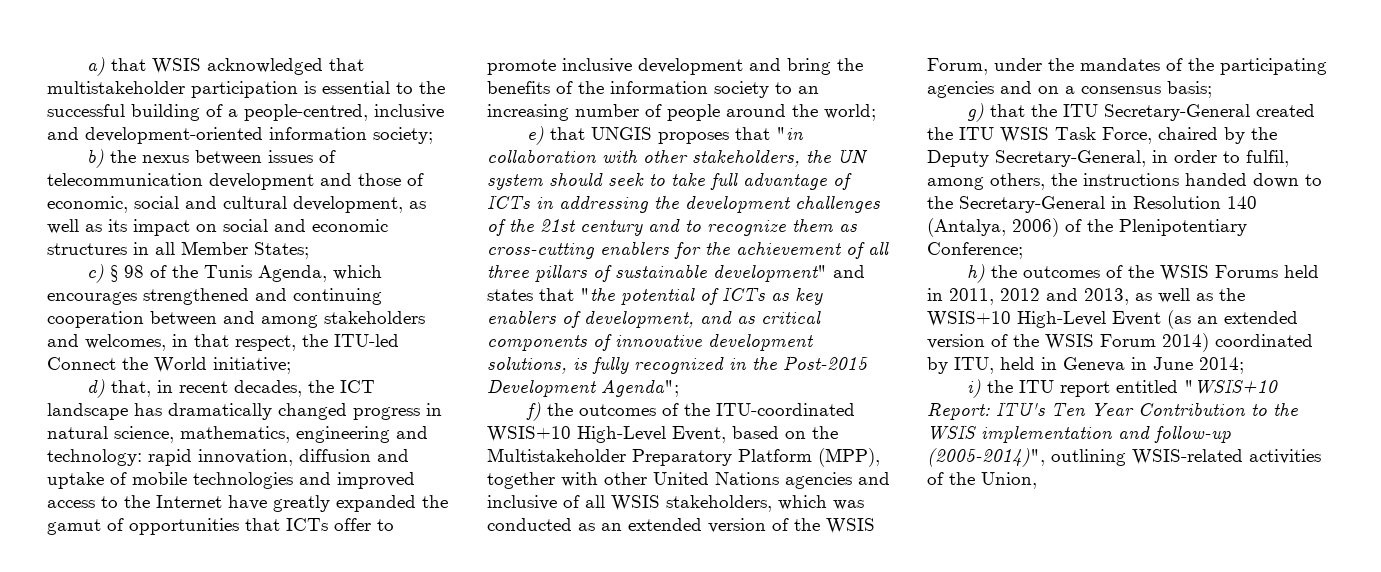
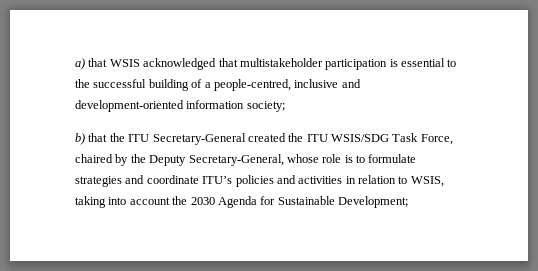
[110,150,337,165] [47,173,424,190] [47,196,426,213] [47,219,388,236] [47,241,309,259] [87,264,383,283] [47,288,382,305] [47,311,425,328] [47,334,399,351] [47,357,291,374] [87,379,376,398] [47,403,442,420] [47,426,428,443] [47,449,409,466] [47,472,415,489] [47,495,448,512] [47,518,394,535] [487,58,863,75] [487,81,819,98] [487,104,876,121] [527,126,805,145] [487,149,868,167] [487,173,852,190] [487,195,880,213] [487,219,857,236] [487,241,889,259] [487,264,865,282] [487,287,823,305] [487,310,821,328] [487,334,814,351] [487,356,868,374] [487,379,679,397] [526,402,856,421] [487,426,838,443] [487,448,880,467] [487,472,890,489] [487,495,864,512] [487,518,875,534] [927,58,1327,75] [927,81,1212,98] [967,103,985,122] the nexus between issues of telecommunication development and those of economic, social and cultural development, as well as its impact on social and economic structures in all Member States; // c) § 98 of the Tunis Agenda, which encourages strengthened and continuing cooperation between and among stakeholders and welcomes, in that respect, the ITU-led Connect the World initiative; // d) that, in recent decades, the ICT landscape has dramatically changed progress in natural science, mathematics, engineering and technology: rapid innovation, diffusion and uptake of mobile technologies and improved access to the Internet have greatly expanded the gamut of opportunities that ICTs offer to promote inclusive development and bring the benefits of the information society to an increasing number of people around the world; // e) that UNGIS proposes that "in collaboration with other stakeholders, the UN system should seek to take full advantage of ICTs in addressing the development challenges of the 21st century and to recognize them as cross-cutting enablers for the achievement of all three pillars of sustainable development" and states that "the potential of ICTs as key enablers of development, and as critical components of innovative development solutions, is fully recognized in the Post-2015 Development Agenda"; // f) the outcomes of the ITU-coordinated WSIS+10 High-Level Event, based on the Multistakeholder Preparatory Platform (MPP), together with other United Nations agencies and inclusive of all WSIS stakeholders, which was conducted as an extended version of the WSIS Forum, under the mandates of the participating agencies and on a consensus basis; // g) -> (85, 139) none
[1000,127,1049,143] WSIS -> [331,134,389,142] WSIS/SDG
[1152,150,1289,167] [927,173,1322,190] [927,196,1257,213] [927,218,1247,237] [927,242,1023,259] [967,264,1320,283] [927,288,1245,305] [927,310,1298,329] [927,333,1313,352] [927,357,1244,374] [967,379,1279,398] [927,402,1298,420] [927,425,1231,443] [927,448,1321,467] [927,472,1037,489] in order to fulfil, among others, the instructions handed down to the Secretary-General in Resolution 140 (Antalya, 2006) of the Plenipotentiary Conference; // h) the outcomes of the WSIS Forums held in 2011, 2012 and 2013, as well as the WSIS+10 High-Level Event (as an extended version of the WSIS Forum 2014) coordinated by ITU, held in Geneva in June 2014; // i) the ITU report entitled "WSIS+10 Report: ITU's Ten Year Contribution to the WSIS implementation and follow-up (2005-2014)", outlining WSIS-related activities of the Union, -> [286,154,417,163] [75,175,444,187] [75,196,408,208] whose role is to formulate strategies and coordinate ITU’s policies and activities in relation to WSIS, taking into account the 2030 Agenda for Sustainable Development;

